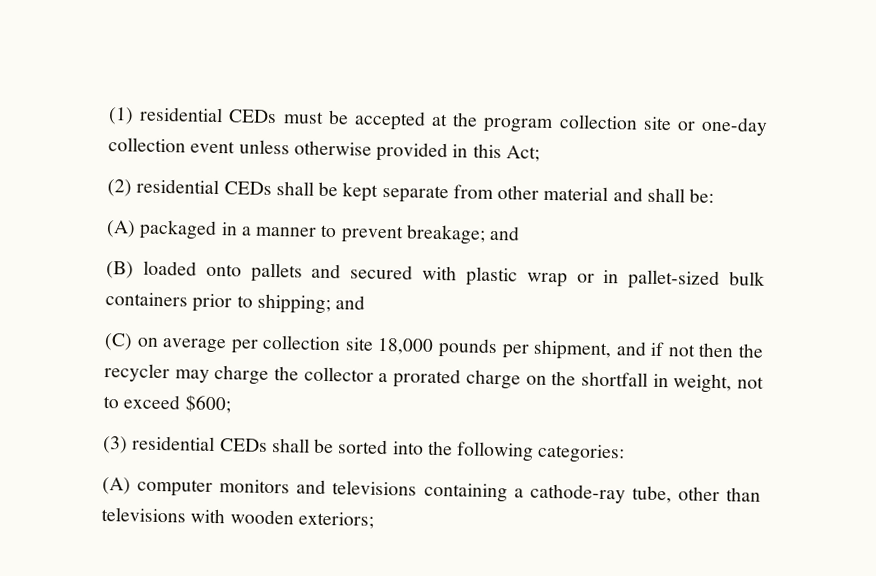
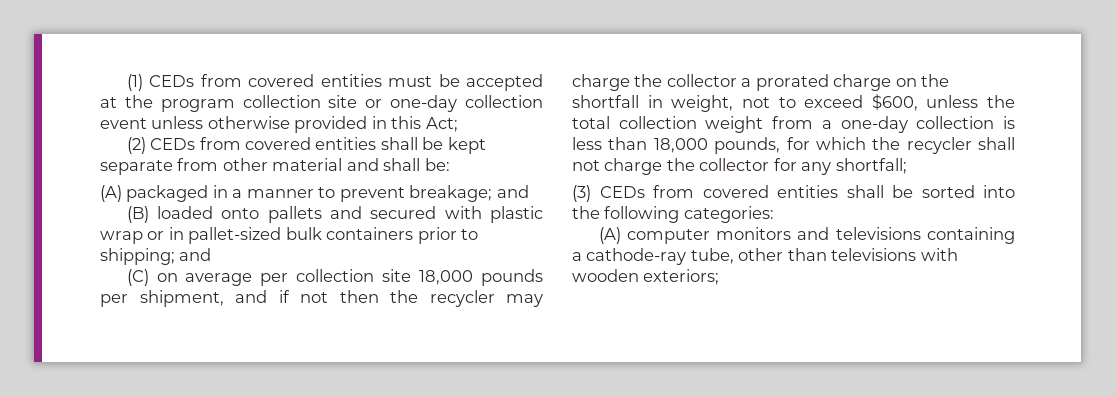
[139,106,278,124] residential CEDs -> [149,74,382,87] CEDs from covered entities
[136,178,272,195] residential CEDs -> [150,137,377,150] CEDs from covered entities
[184,394,232,414] [102,435,268,454] $600; // (3) residential CEDs -> [871,94,1015,111] [572,116,1015,133] [572,137,1015,154] [572,158,907,175] [572,185,838,202] $600, unless the total collection weight from a one-day collection is less than 18,000 pounds, for which the recycler shall not charge the collector for any shortfall; // (3) CEDs from covered entities

